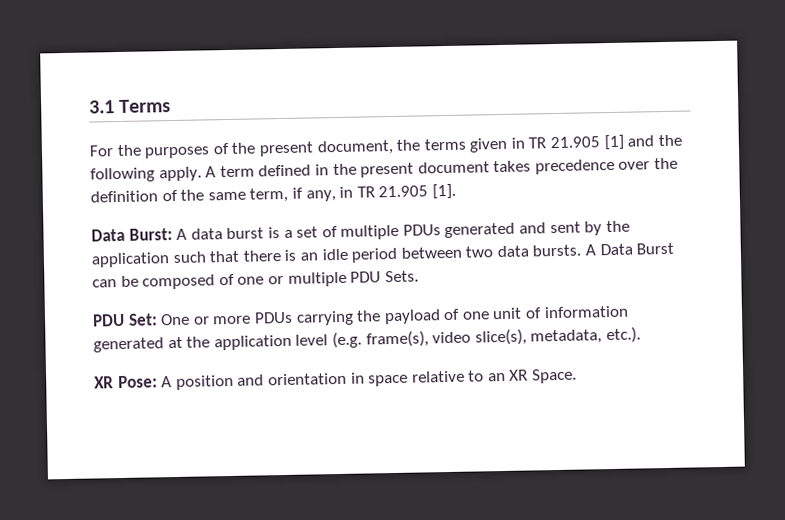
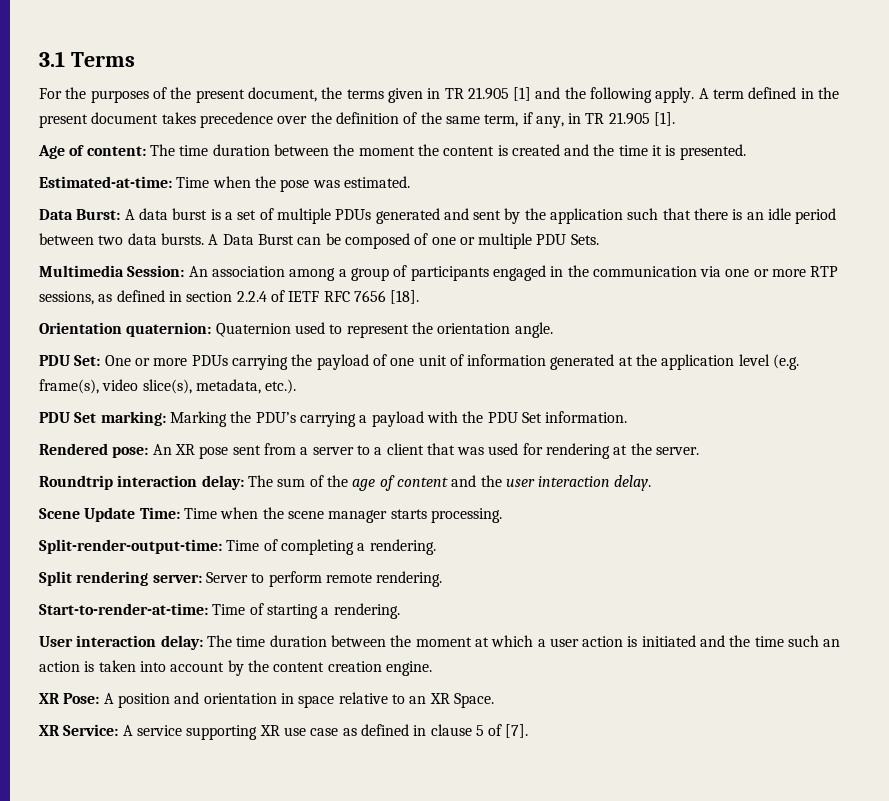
(456, 191) none -> [38,144,746,160] [39,176,410,192] // Age of content: The time duration between the moment the content is created and the time it is presented. // Estimated-at-time: Time when the pose was estimated.
(419, 276) none -> [39,265,839,281] [39,290,420,305] [39,322,553,338] // Multimedia Session: An association among a group of participants engaged in the communication via one or more RTP sessions, as defined in section 2.2.4 of IETF RFC 7656 [18]. // Orientation quaternion: Quaternion used to represent the orientation angle.
(641, 335) none -> [39,411,628,427] [39,443,700,459] [39,475,652,491] [39,507,502,523] [39,539,436,555] [39,571,443,587] [39,603,400,619] [39,635,841,650] [39,660,432,676] // PDU Set marking: Marking the PDU’s carrying a payload with the PDU Set information. // Rendered pose: An XR pose sent from a server to a client that was used for rendering at the server. // Roundtrip interaction delay: The sum of the age of content and the user interaction delay. // Scene Update Time: Time when the scene manager starts processing. // Split-render-output-time: Time of completing a rendering. // Split rendering server: Server to perform remote rendering. // Start-to-render-at-time: Time of starting a rendering. // User interaction delay: The time duration between the moment at which a user action is initiated and the time such an action is taken into account by the content creation engine.
(578, 376) none -> [39,724,529,740] // XR Service: A service supporting XR use case as defined in clause 5 of [7].

